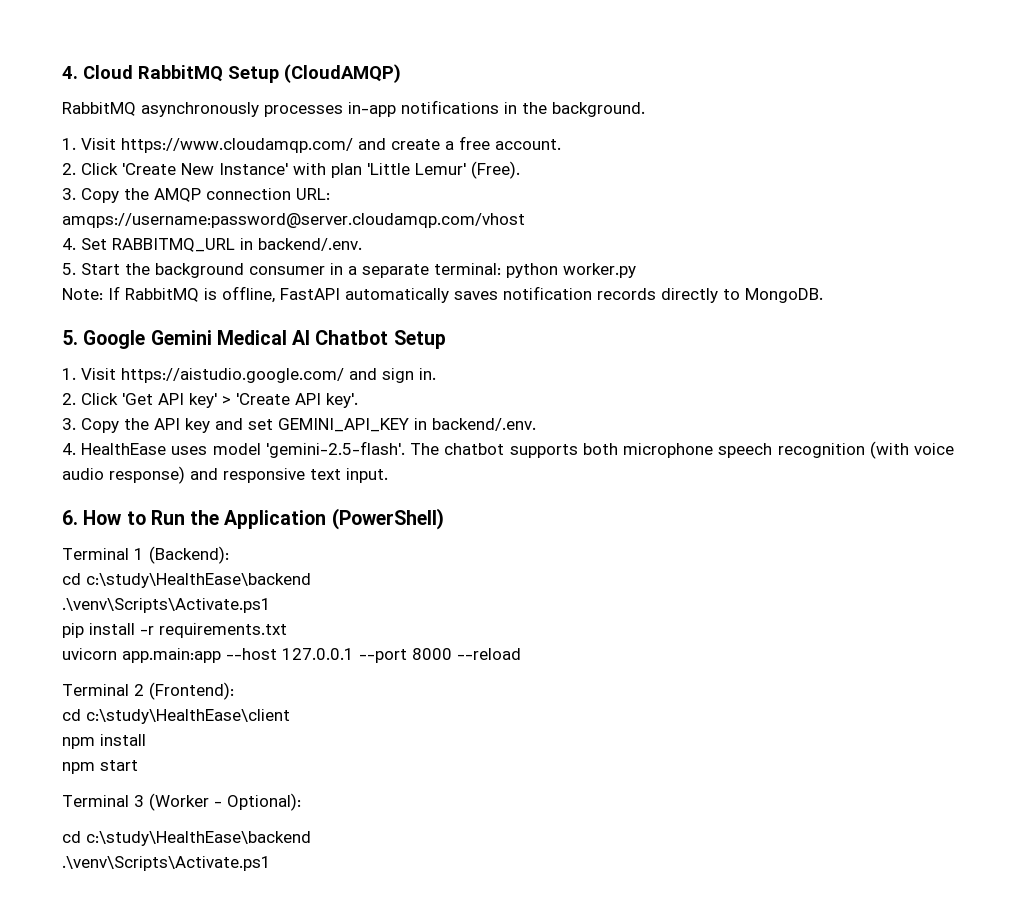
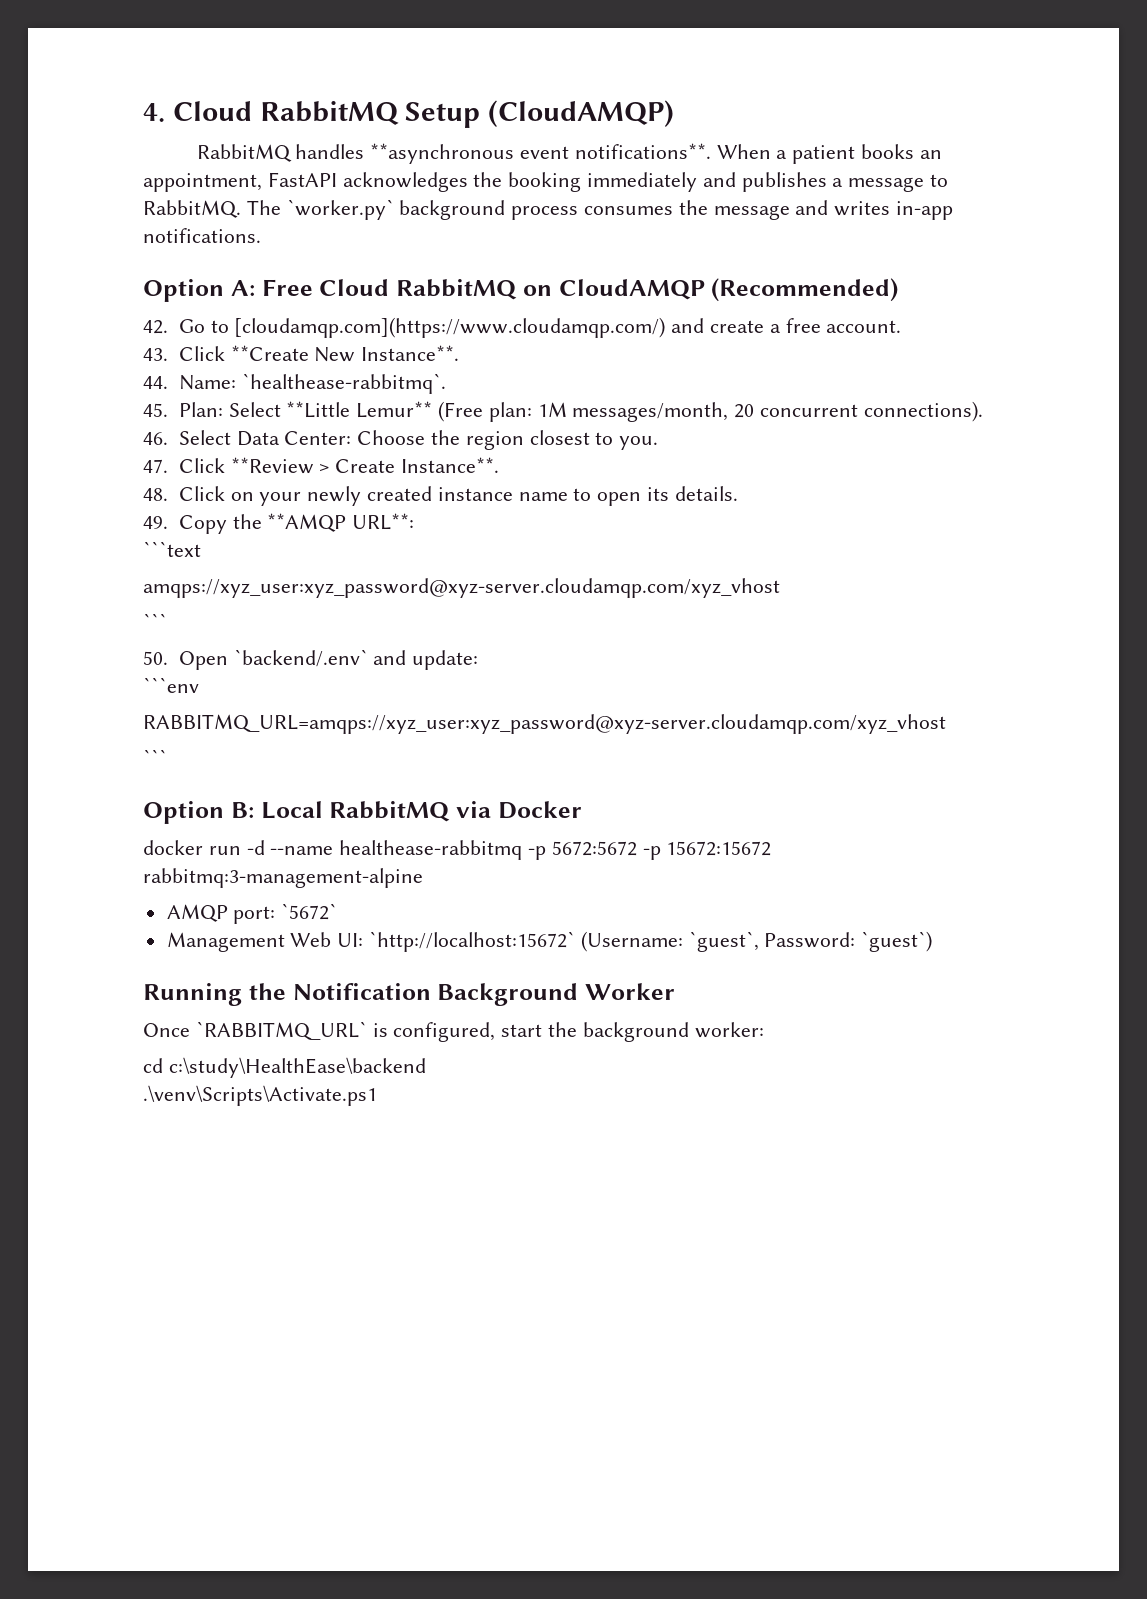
[141,100,645,117] [62,138,353,153] asynchronously processes in-app notifications in the background. // 1. Visit https://www.cloudamqp.com/ -> [295,143,942,164] [143,172,949,192] [143,199,954,220] [143,228,261,243] [143,278,899,302] [143,317,666,338] handles **asynchronous event notifications**. When a patient books an appointment, FastAPI acknowledges the booking immediately and publishes a message to RabbitMQ. The `worker.py` background process consumes the message and writes in-app notifications. // Option A: Free Cloud RabbitMQ on CloudAMQP (Recommended) // 42. Go to [cloudamqp.com](https://www.cloudamqp.com/)
[62,161,520,179] [62,188,330,203] [62,213,525,228] [62,238,362,252] [62,263,636,278] [62,286,823,303] [62,330,446,349] [62,368,436,383] [62,393,358,408] [62,418,536,433] [62,441,955,459] [62,466,388,484] [62,508,444,530] [62,546,229,564] [62,573,311,588] [62,598,271,613] [62,623,287,638] [62,648,521,663] [62,682,234,700] [62,709,290,724] [62,734,146,749] [62,760,138,774] [62,793,301,811] 2. Click 'Create New Instance' with plan 'Little Lemur' (Free). // 3. Copy the AMQP connection URL: // amqps://username:password@server.cloudamqp.com/vhost // 4. Set RABBITMQ_URL in backend/.env. // 5. Start the background consumer in a separate terminal: python worker.py // Note: If RabbitMQ is offline, FastAPI automatically saves notification records directly to MongoDB. // 5. Google Gemini Medical AI Chatbot Setup // 1. Visit https://aistudio.google.com/ and sign in. // 2. Click 'Get API key' > 'Create API key'. // 3. Copy the API key and set GEMINI_API_KEY in backend/.env. // 4. HealthEase uses model 'gemini-2.5-flash'. The chatbot supports both microphone speech recognition (with voice audio response) and responsive text input. // 6. How to Run the Application (PowerShell) // Terminal 1 (Backend): // cd c:\study\HealthEase\backend // .\venv\Scripts\Activate.ps1 // pip install -r requirements.txt // uvicorn app.main:app --host 127.0.0.1 --port 8000 --reload // Terminal 2 (Frontend): // cd c:\study\HealthEase\client // npm install // npm start // Terminal 3 (Worker - Optional): -> [143,345,460,362] [143,373,446,394] [143,401,983,422] [143,430,659,450] [143,457,499,474] [143,486,738,506] [143,513,415,534] [143,541,201,557] [143,578,780,598] [143,613,167,629] [143,649,479,670] [143,677,199,693] [143,714,946,734] [143,749,167,765] [143,801,582,824] [143,840,772,860] [143,868,423,888] [166,903,338,924] [166,931,933,952] [143,983,675,1006] [143,1021,764,1042] 43. Click **Create New Instance**. // 44. Name: `healthease-rabbitmq`. // 45. Plan: Select **Little Lemur** (Free plan: 1M messages/month, 20 concurrent connections). // 46. Select Data Center: Choose the region closest to you. // 47. Click **Review > Create Instance**. // 48. Click on your newly created instance name to open its details. // 49. Copy the **AMQP URL**: // ```text // amqps://xyz_user:xyz_password@xyz-server.cloudamqp.com/xyz_vhost // ``` // 50. Open `backend/.env` and update: // ```env // RABBITMQ_URL=amqps://xyz_user:xyz_password@xyz-server.cloudamqp.com/xyz_vhost // ``` // Option B: Local RabbitMQ via Docker // docker run -d --name healthease-rabbitmq -p 5672:5672 -p 15672:15672 rabbitmq:3-management-alpine // AMQP port: `5672` // Management Web UI: `http://localhost:15672` (Username: `guest`, Password: `guest`) // Running the Notification Background Worker // Once `RABBITMQ_URL` is configured, start the background worker:

